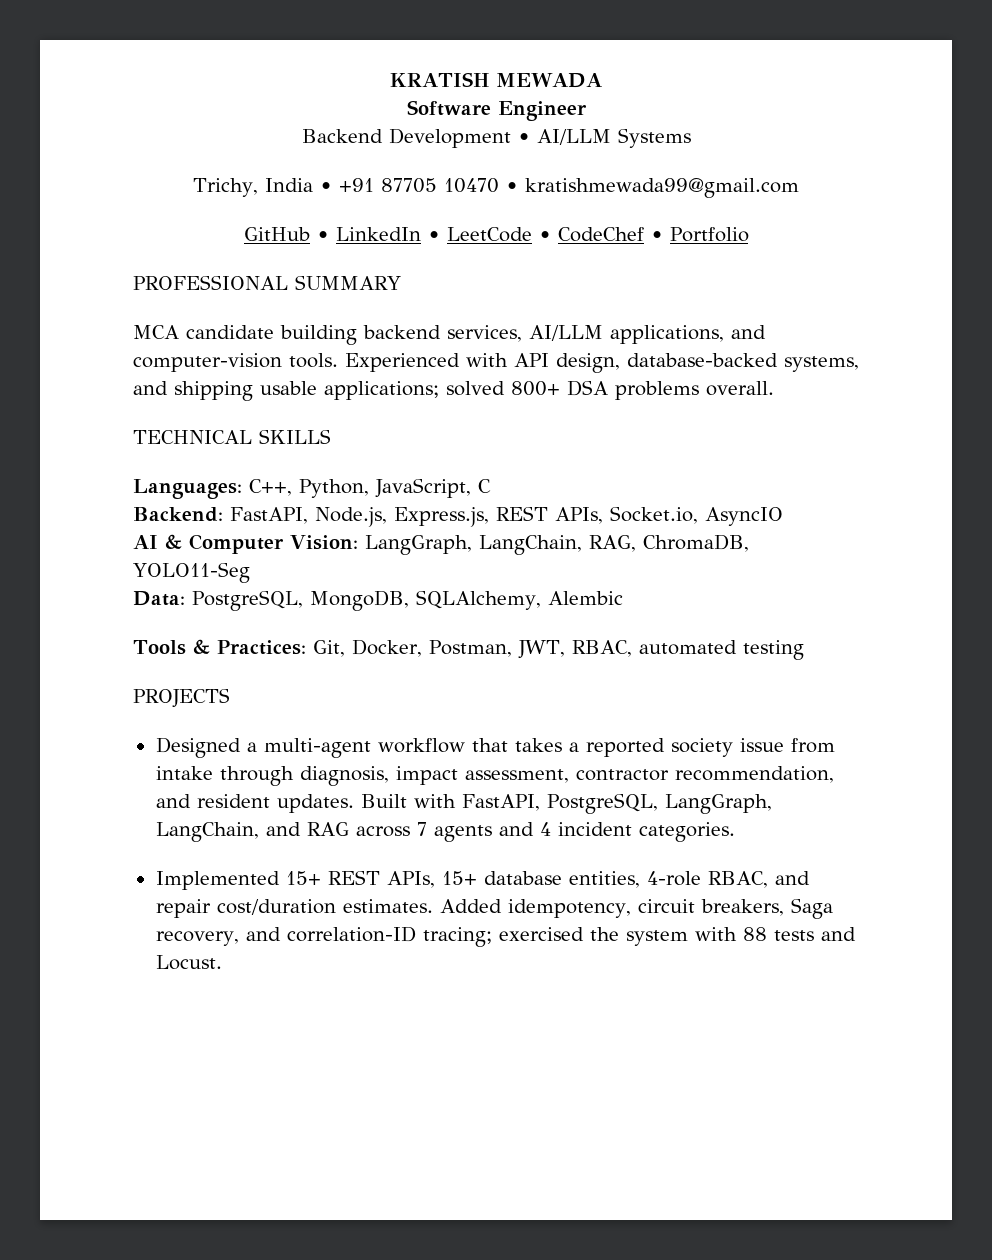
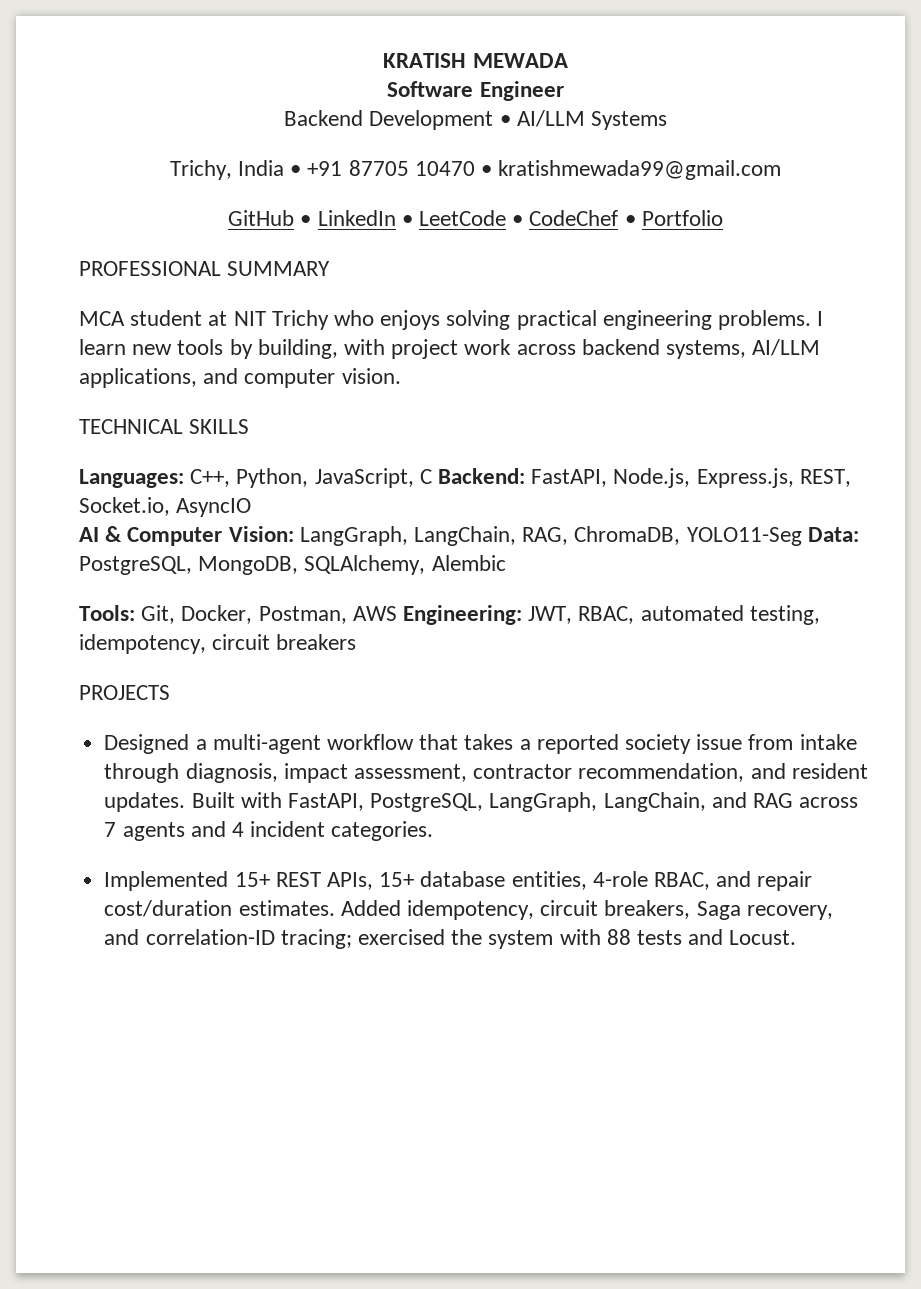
[186,325,766,345] [133,353,859,373] [133,380,774,401] candidate building backend services, AI/LLM applications, and computer-vision tools. Experienced with API design, database-backed systems, and shipping usable applications; solved 800+ DSA problems overall. -> [130,310,824,330] [79,339,821,359] [79,368,401,388] student at NIT Trichy who enjoys solving practical engineering problems. I learn new tools by building, with project work across backend systems, AI/LLM applications, and computer vision.
(491, 486) // -> (432, 476) none
[496,506,603,524] REST APIs, -> [799,469,851,487] REST,
(250, 572) // -> (802, 536) none
[133,639,306,655] Tools & Practices: -> [79,605,135,621] Tools:
(512, 648) none -> [352,605,523,625] AWS Engineering:
[742,640,804,660] testing -> [749,605,820,625] [79,634,357,654] testing, idempotency, circuit breakers

